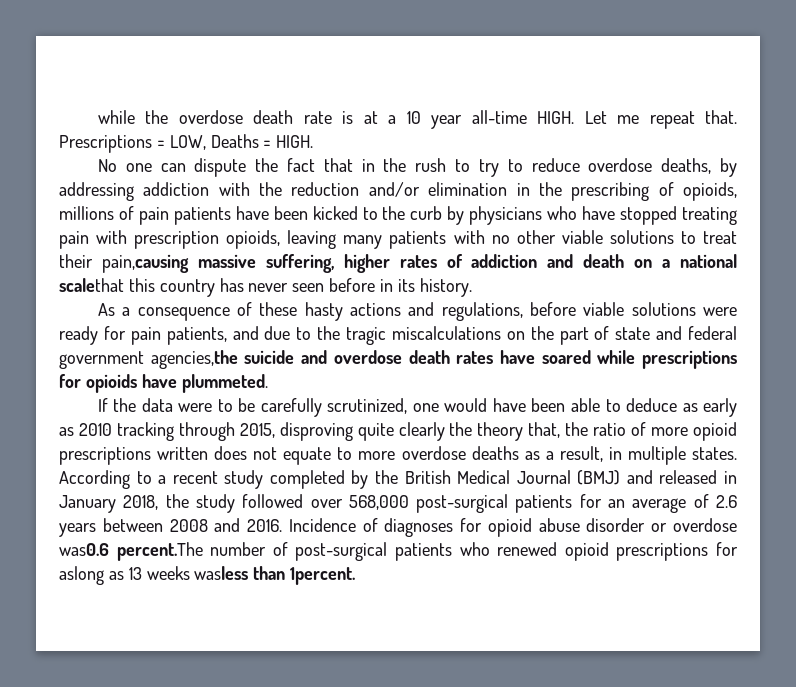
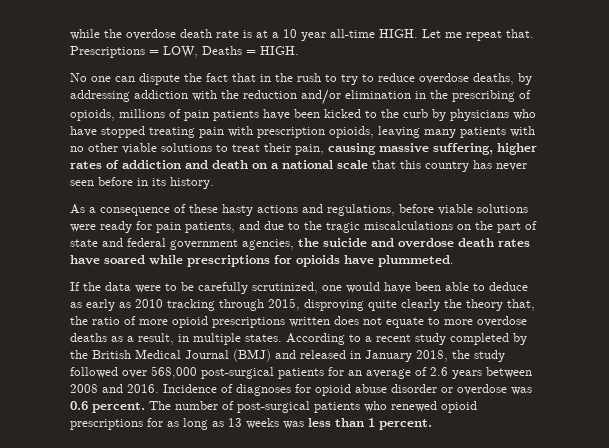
[101,254,189,273] pain,causing -> [295,143,376,155] pain, causing
[59,278,124,292] scalethat -> [337,160,396,169] scale that
[150,350,238,369] agencies,the -> [242,238,319,250] agencies, the
[59,542,203,561] was0.6 percent.The -> [511,387,532,395] [70,401,171,413] was 0.6 percent. The
[59,566,104,585] aslong -> [167,418,208,430] as long
[194,566,356,585] wasless than 1percent. -> [283,418,432,430] was less than 1 percent.

